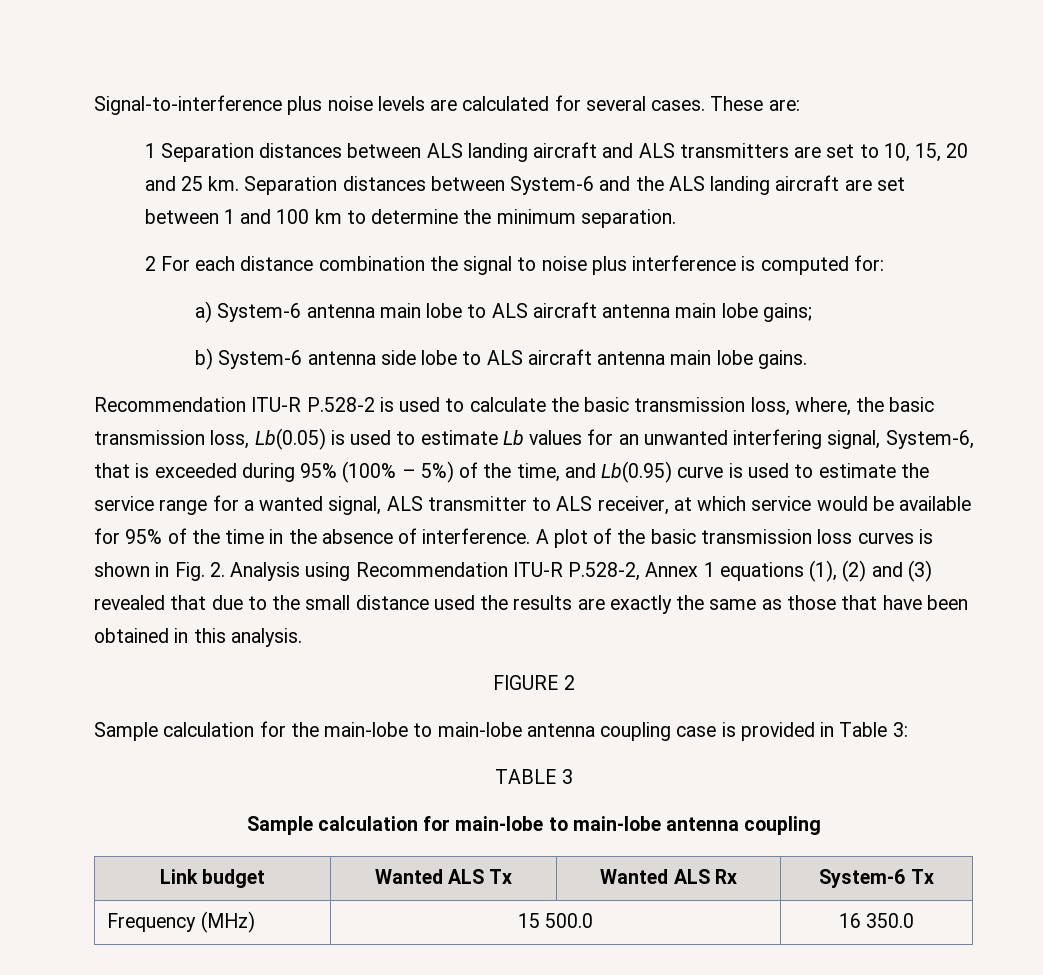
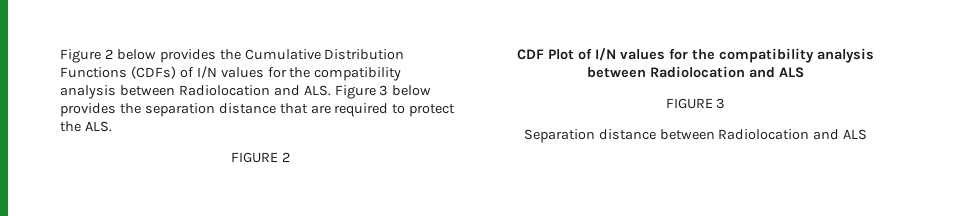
[94,95,800,115] [144,142,969,162] [144,175,905,195] [144,209,676,228] [144,255,884,275] [194,301,812,323] [194,348,807,370] [94,397,935,416] [94,428,974,450] [94,461,929,483] [94,495,972,515] [94,528,933,548] [94,560,932,582] [94,595,968,614] [94,628,302,647] [493,675,575,690] [94,721,908,741] [495,769,573,784] [246,816,822,835] [159,869,266,888] [374,869,513,884] [600,869,737,884] [819,869,934,888] [107,911,255,933] [517,913,594,928] [838,913,915,928] Signal-to-interference plus noise levels are calculated for several cases. These are: // 1 Separation distances between ALS landing aircraft and ALS transmitters are set to 10, 15, 20 and 25 km. Separation distances between System-6 and the ALS landing aircraft are set between 1 and 100 km to determine the minimum separation. // 2 For each distance combination the signal to noise plus interference is computed for: // a) System-6 antenna main lobe to ALS aircraft antenna main lobe gains; // b) System-6 antenna side lobe to ALS aircraft antenna main lobe gains. // Recommendation ITU-R P.528-2 is used to calculate the basic transmission loss, where, the basic transmission loss, Lb(0.05) is used to estimate Lb values for an unwanted interfering signal, System-6, that is exceeded during 95% (100% – 5%) of the time, and Lb(0.95) curve is used to estimate the service range for a wanted signal, ALS transmitter to ALS receiver, at which service would be available for 95% of the time in the absence of interference. A plot of the basic transmission loss curves is shown in Fig. 2. Analysis using Recommendation ITU-R P.528-2, Annex 1 equations (1), (2) and (3) revealed that due to the small distance used the results are exactly the same as those that have been obtained in this analysis. // FIGURE 2 // Sample calculation for the main-lobe to main-lobe antenna coupling case is provided in Table 3: // TABLE 3 // Sample calculation for main-lobe to main-lobe antenna coupling // Link budget | Wanted ALS Tx | Wanted ALS Rx | System-6 Tx // Frequency (MHz) | 15 500.0 | 16 350.0 -> [60,49,405,63] [60,66,402,81] [60,85,432,99] [60,103,456,117] [60,121,112,132] [231,152,290,163] [517,48,874,63] [587,66,804,78] [665,98,726,109] [523,129,868,143] Figure 2 below provides the Cumulative Distribution Functions (CDFs) of I/N values for the compatibility analysis between Radiolocation and ALS. Figure 3 below provides the separation distance that are required to protect the ALS. // FIGURE 2 // CDF Plot of I/N values for the compatibility analysis between Radiolocation and ALS // FIGURE 3 // Separation distance between Radiolocation and ALS

